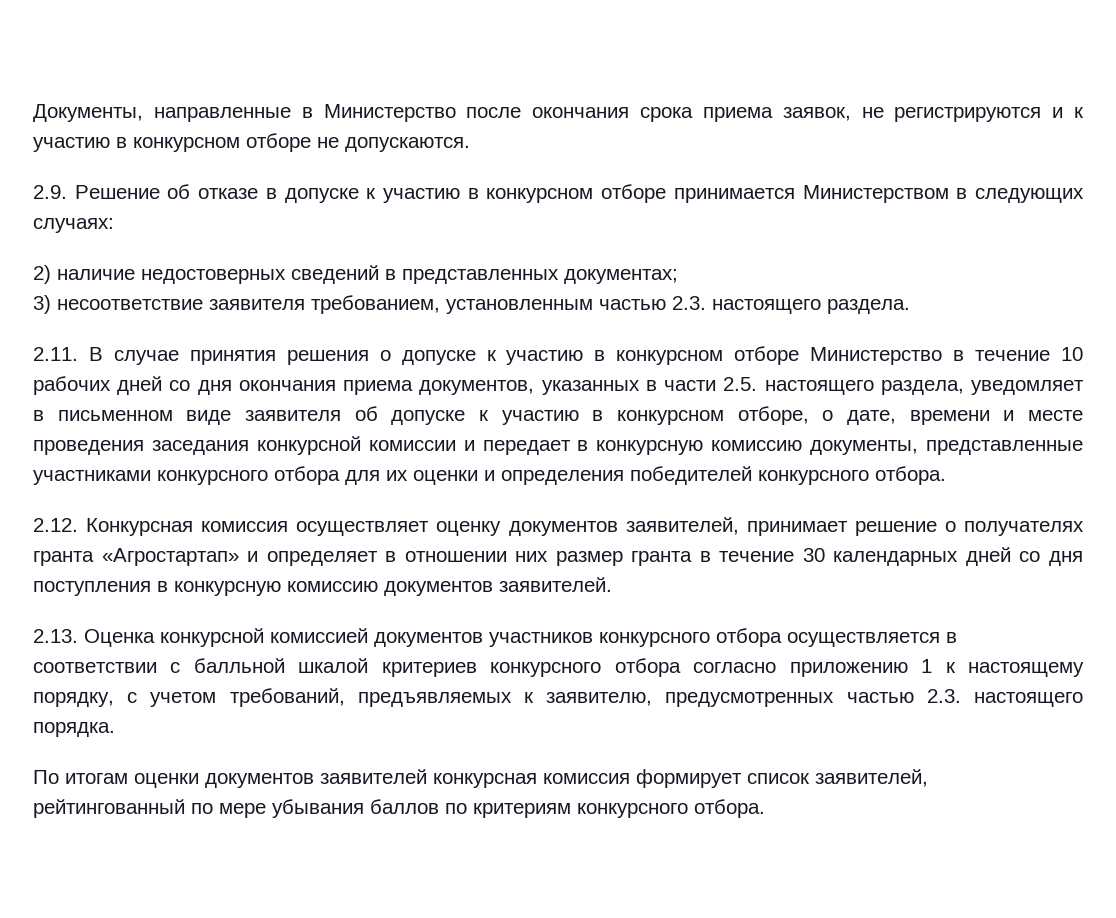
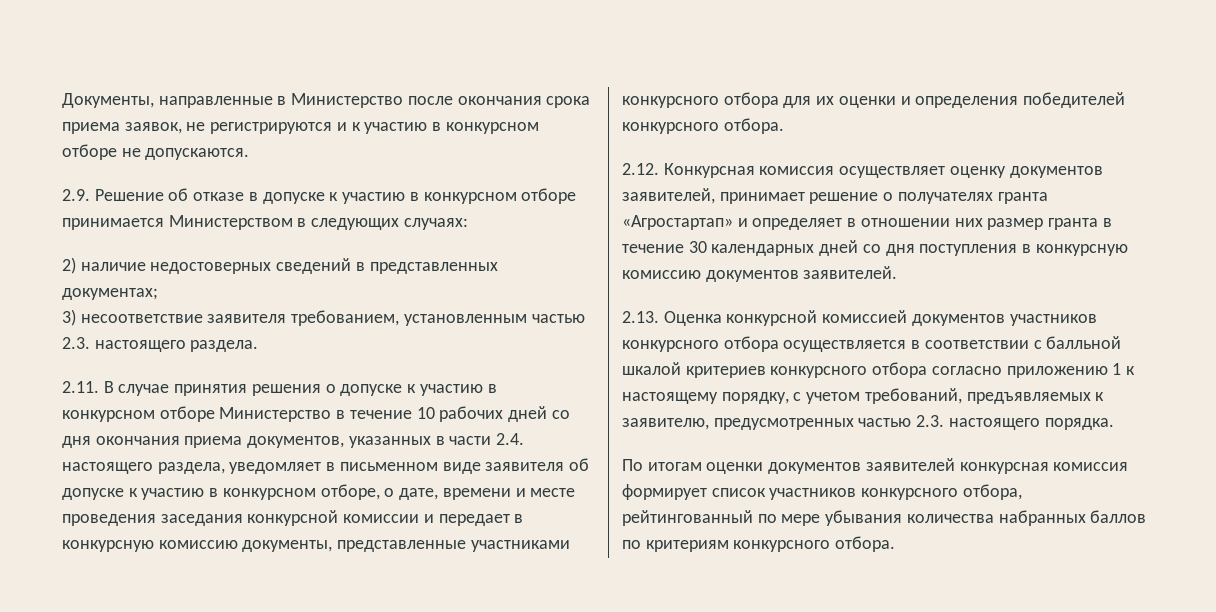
[723,377,758,391] 2.5. -> [496,433,525,445] 2.4.
[815,769,928,787] заявителей, -> [769,484,1022,500] участников конкурсного отбора,
(364, 808) none -> [906,510,1086,526] количества набранных

